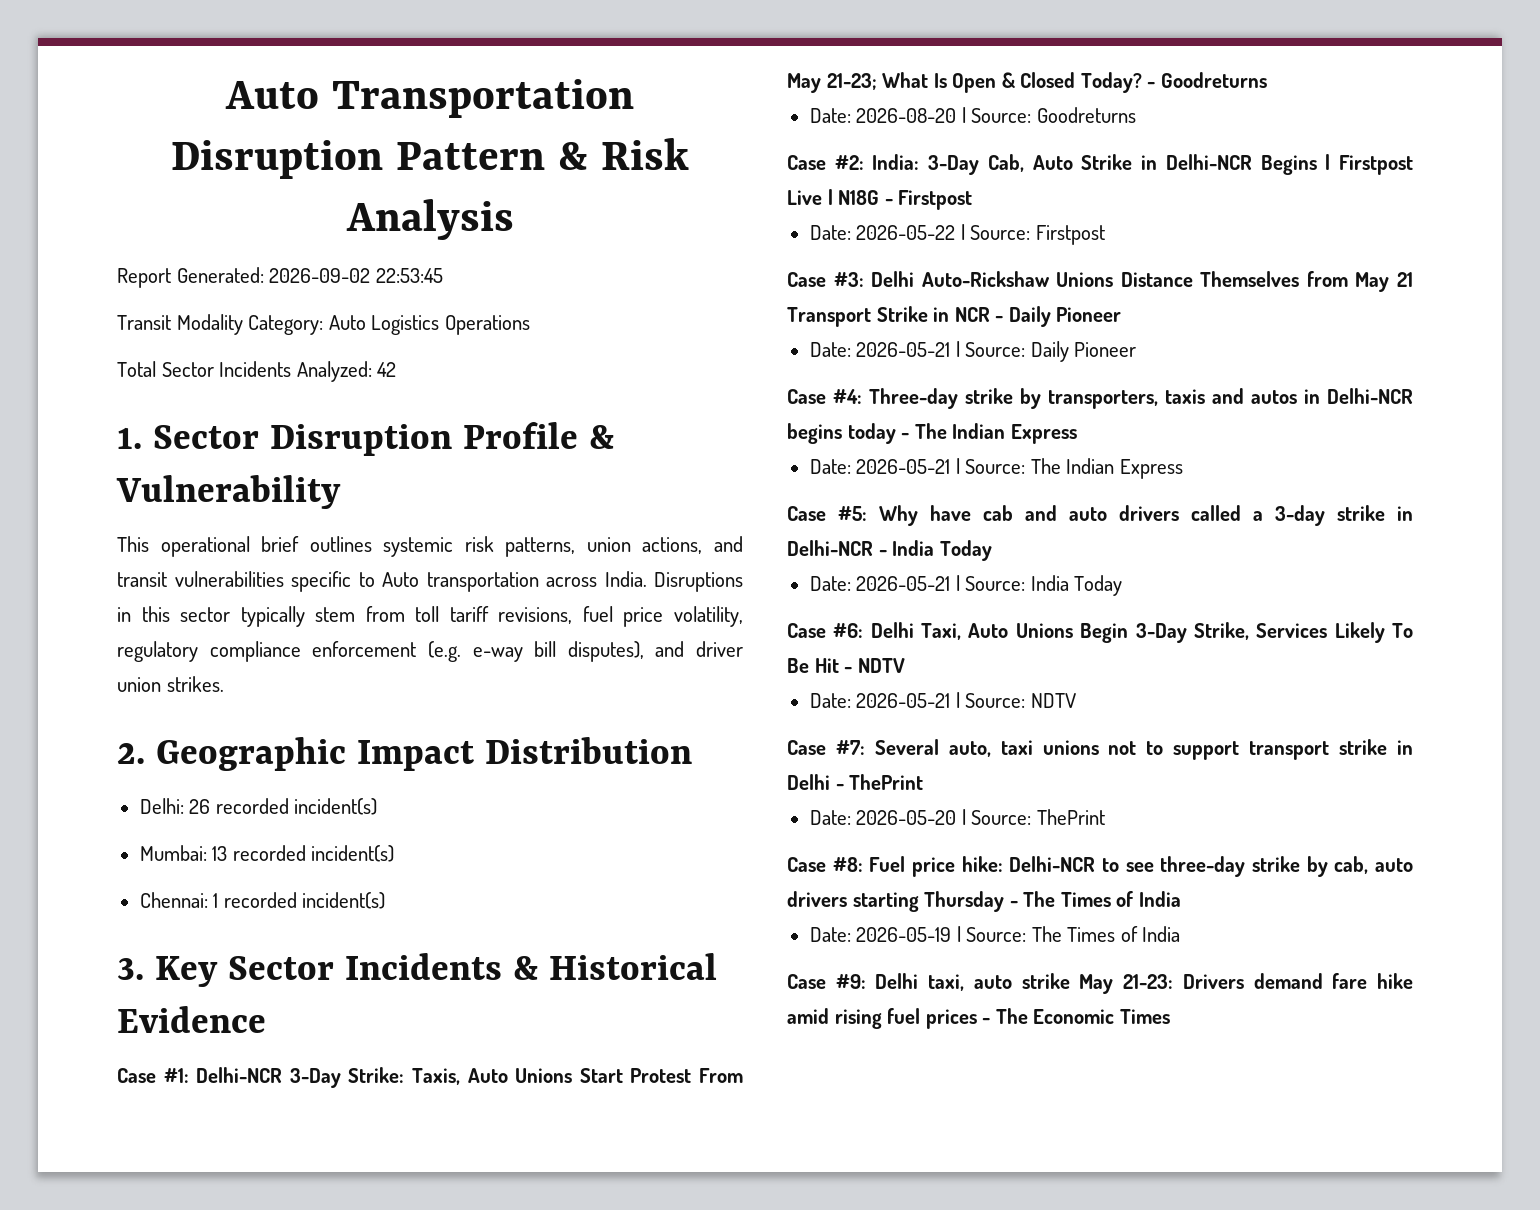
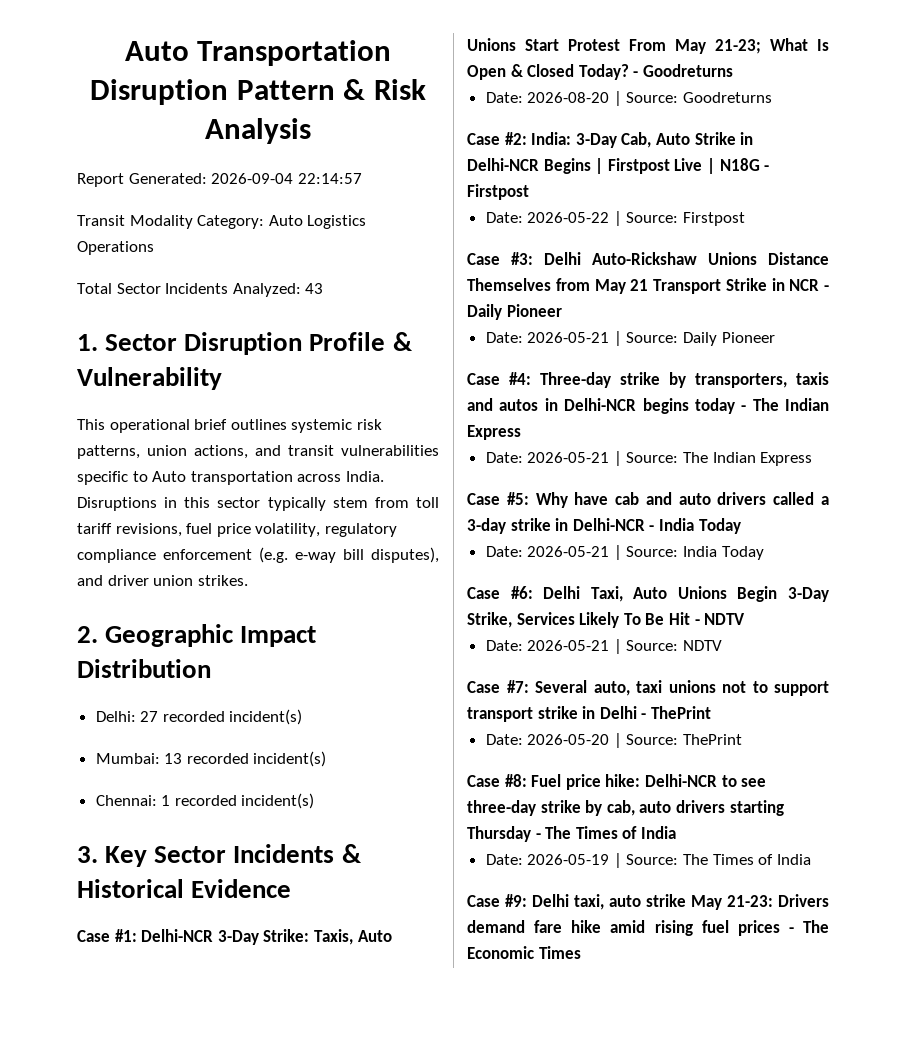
[269,268,443,283] 2026-09-02 22:53:45 -> [211,173,362,184] 2026-09-04 22:14:57
[377,362,397,377] 42 -> [305,283,324,294] 43
[189,799,211,814] 26 -> [140,711,159,722] 27

